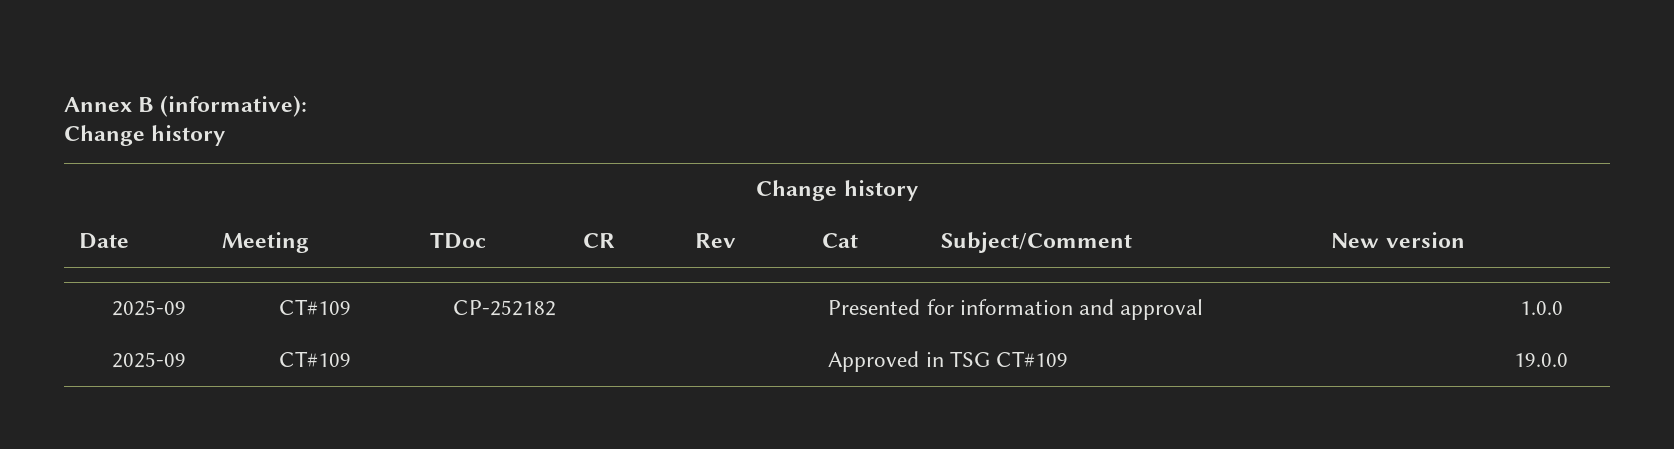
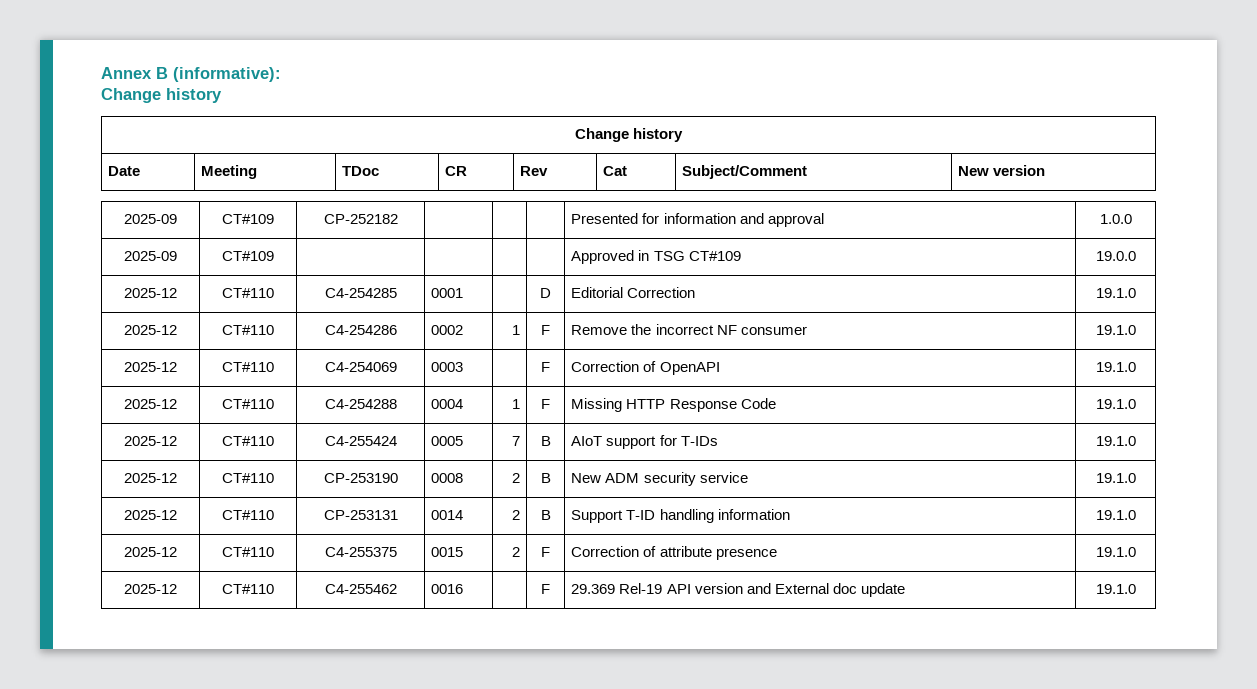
(1568, 360) none -> [124,288,177,298] [222,288,274,298] [324,288,397,298] [431,288,464,298] [540,288,551,298] [571,287,696,298] [1095,288,1136,298] [124,325,177,335] [222,325,274,335] [324,325,397,335] [431,325,464,335] [511,325,520,335] [541,325,550,335] [571,324,807,335] [1095,325,1136,335] [124,362,177,372] [222,362,274,372] [324,362,397,372] [431,362,464,372] [541,362,550,372] [571,361,720,375] [1095,362,1136,372] [124,399,177,409] [222,399,274,409] [324,399,397,409] [431,399,464,409] [511,399,520,409] [541,399,550,409] [571,398,776,412] [1095,399,1136,409] [124,436,177,446] [222,436,274,446] [324,436,397,446] [431,436,464,446] [511,436,520,446] [540,436,551,446] [571,435,718,449] [1095,436,1136,446] [124,473,177,483] [222,473,274,483] [323,473,398,483] [431,473,464,483] [511,473,520,483] [540,473,551,483] [571,472,748,486] [1095,473,1136,483] [124,510,177,520] [222,510,274,520] [323,510,398,520] [431,510,464,520] [511,510,520,520] [540,510,551,520] [571,509,790,523] [1095,510,1136,520] [124,547,177,557] [222,547,274,557] [324,547,397,557] [431,547,464,557] [511,547,520,557] [541,547,550,557] [571,546,777,560] [1095,547,1136,557] [124,584,177,594] [222,584,274,594] [324,584,397,594] [431,584,464,594] [541,584,550,594] [571,583,905,597] [1095,584,1136,594] // 2025-12 | CT#110 | C4-254285 | 0001 | | D | Editorial Correction | 19.1.0 // 2025-12 | CT#110 | C4-254286 | 0002 | 1 | F | Remove the incorrect NF consumer | 19.1.0 // 2025-12 | CT#110 | C4-254069 | 0003 | | F | Correction of OpenAPI | 19.1.0 // 2025-12 | CT#110 | C4-254288 | 0004 | 1 | F | Missing HTTP Response Code | 19.1.0 // 2025-12 | CT#110 | C4-255424 | 0005 | 7 | B | AIoT support for T-IDs | 19.1.0 // 2025-12 | CT#110 | CP-253190 | 0008 | 2 | B | New ADM security service | 19.1.0 // 2025-12 | CT#110 | CP-253131 | 0014 | 2 | B | Support T-ID handling information | 19.1.0 // 2025-12 | CT#110 | C4-255375 | 0015 | 2 | F | Correction of attribute presence | 19.1.0 // 2025-12 | CT#110 | C4-255462 | 0016 | | F | 29.369 Rel-19 API version and External doc update | 19.1.0

